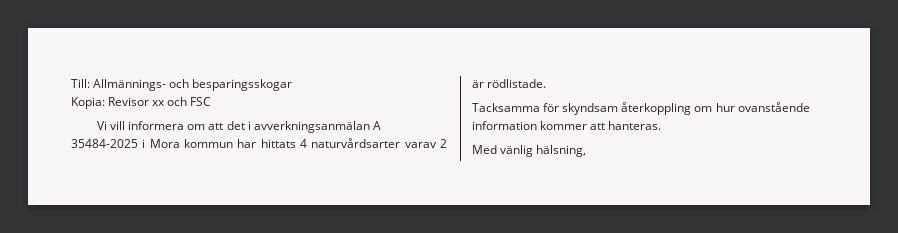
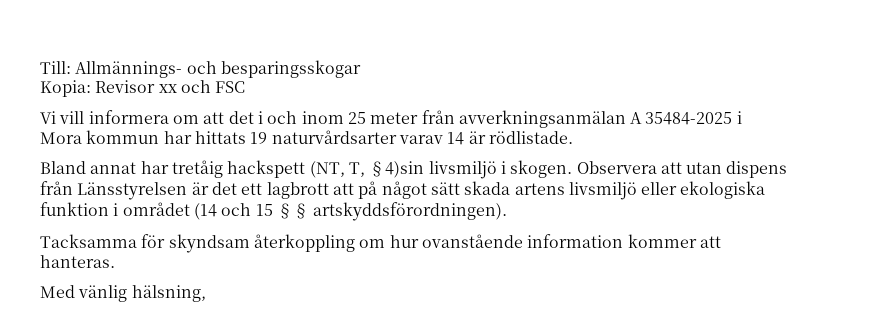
(251, 125) none -> [267,110,455,124] och inom 25 meter från
[299,139,307,148] 4 -> [250,132,268,144] 19
[439,139,447,148] 2 -> [447,132,465,145] 14
(547, 83) none -> [40,160,788,179] [40,181,766,200] [40,202,508,221] // Bland annat har tretåig hackspett (NT, T, §4)sin livsmiljö i skogen. Observera att utan dispens från Länsstyrelsen är det ett lagbrott att på något sätt skada artens livsmiljö eller ekologiska funktion i området (14 och 15 §§ artskyddsförordningen).

